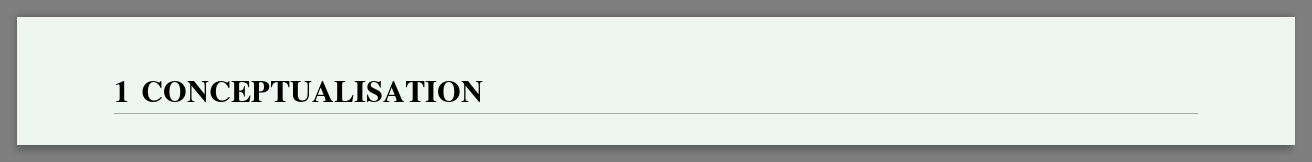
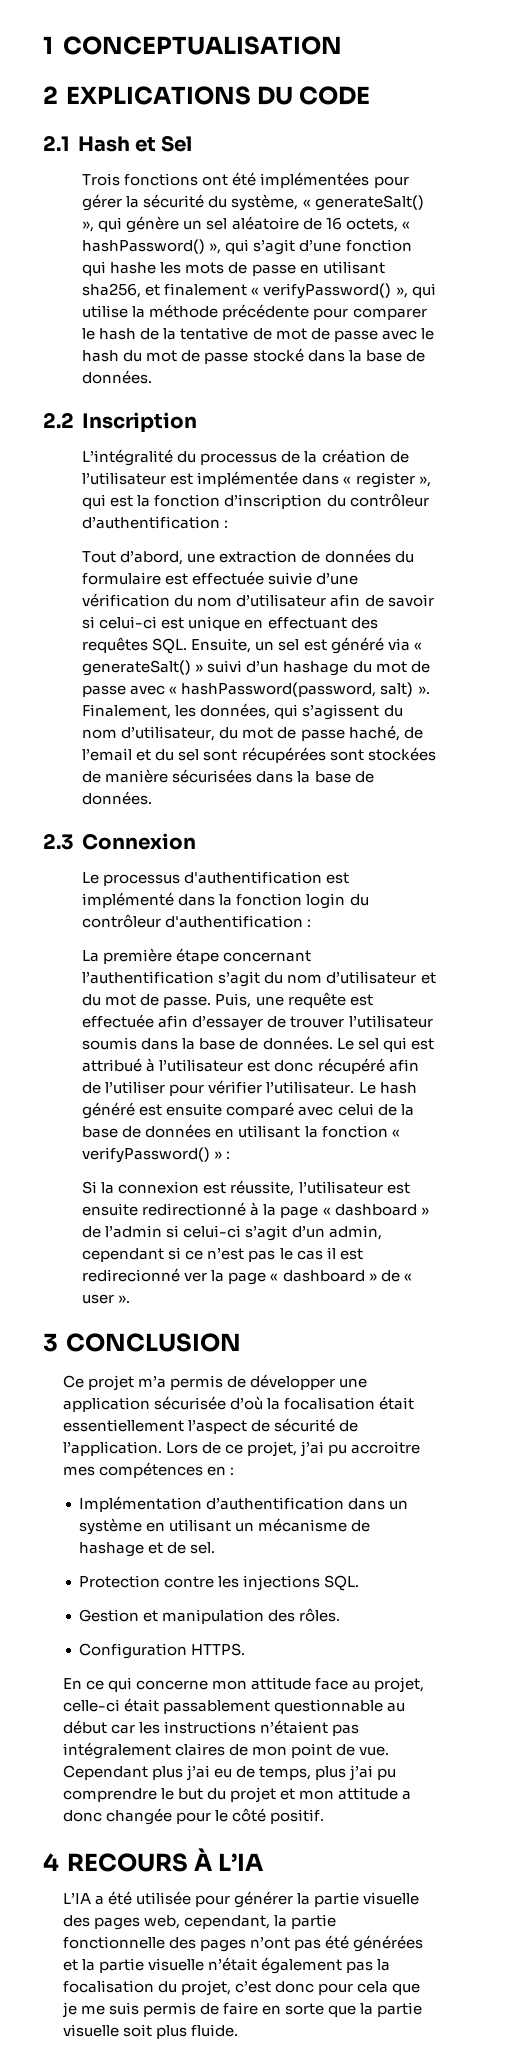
(483, 91) none -> [43,86,371,105] [43,135,193,152] [82,172,409,188] [82,194,424,211] [82,216,410,233] [82,239,412,255] [82,261,385,276] [82,283,436,299] [82,304,427,320] [82,327,434,342] [82,348,425,364] [82,370,153,384] [43,412,197,433] [82,449,409,466] [82,471,431,488] [82,493,429,509] [82,516,229,529] [82,549,414,565] [82,571,359,585] [82,593,434,607] [82,616,378,631] [82,637,422,654] [82,660,430,676] [82,682,430,697] [82,703,403,720] [82,725,423,741] [82,747,436,763] [82,769,374,783] [82,791,153,805] [43,833,196,850] [82,871,350,886] [82,892,369,909] [82,914,312,928] [82,948,312,964] [82,971,436,987] [82,992,373,1008] [82,1014,433,1031] [82,1036,434,1052] [82,1058,419,1074] [82,1080,417,1096] [82,1102,414,1119] [82,1124,400,1138] [82,1147,231,1163] [82,1180,410,1196] [82,1202,429,1219] [82,1225,382,1241] [82,1247,363,1262] [82,1268,412,1285] [82,1294,131,1304] [43,1333,241,1352] [62,1374,367,1391] [62,1396,414,1412] [62,1418,358,1434] [62,1441,420,1457] [62,1462,234,1478] [79,1496,409,1512] [79,1518,371,1535] [79,1542,216,1557] [79,1575,360,1591] [79,1608,341,1624] [79,1643,246,1659] [62,1677,425,1693] [62,1698,405,1714] [62,1720,359,1736] [62,1742,389,1759] [62,1765,397,1781] [62,1787,412,1803] [62,1808,324,1825] [43,1848,265,1872] [62,1891,420,1908] [62,1914,336,1930] [62,1935,423,1952] [62,1957,390,1974] [62,1980,420,1996] [61,2002,423,2018] [62,2024,238,2039] // 2 EXPLICATIONS DU CODE // 2.1 Hash et Sel // Trois fonctions ont été implémentées pour gérer la sécurité du système, « generateSalt() », qui génère un sel aléatoire de 16 octets, « hashPassword() », qui s’agit d’une fonction qui hashe les mots de passe en utilisant sha256, et finalement « verifyPassword() », qui utilise la méthode précédente pour comparer le hash de la tentative de mot de passe avec le hash du mot de passe stocké dans la base de données. // 2.2 Inscription // L’intégralité du processus de la création de l’utilisateur est implémentée dans « register », qui est la fonction d’inscription du contrôleur d’authentification : // Tout d’abord, une extraction de données du formulaire est effectuée suivie d’une vérification du nom d’utilisateur afin de savoir si celui-ci est unique en effectuant des requêtes SQL. Ensuite, un sel est généré via « generateSalt() » suivi d’un hashage du mot de passe avec « hashPassword(password, salt) ». Finalement, les données, qui s’agissent du nom d’utilisateur, du mot de passe haché, de l’email et du sel sont récupérées sont stockées de manière sécurisées dans la base de données. // 2.3 Connexion // Le processus d'authentification est implémenté dans la fonction login du contrôleur d'authentification : // La première étape concernant l’authentification s’agit du nom d’utilisateur et du mot de passe. Puis, une requête est effectuée afin d’essayer de trouver l’utilisateur soumis dans la base de données. Le sel qui est attribué à l’utilisateur est donc récupéré afin de l’utiliser pour vérifier l’utilisateur. Le hash généré est ensuite comparé avec celui de la base de données en utilisant la fonction « verifyPassword() » : // Si la connexion est réussite, l’utilisateur est ensuite redirectionné à la page « dashboard » de l’admin si celui-ci s’agit d’un admin, cependant si ce n’est pas le cas il est redirecionné ver la page « dashboard » de « user ». // 3 CONCLUSION // Ce projet m’a permis de développer une application sécurisée d’où la focalisation était essentiellement l’aspect de sécurité de l’application. Lors de ce projet, j’ai pu accroitre mes compétences en : // Implémentation d’authentification dans un système en utilisant un mécanisme de hashage et de sel. // Protection contre les injections SQL. // Gestion et manipulation des rôles. // Configuration HTTPS. // En ce qui concerne mon attitude face au projet, celle-ci était passablement questionnable au début car les instructions n’étaient pas intégralement claires de mon point de vue. Cependant plus j’ai eu de temps, plus j’ai pu comprendre le but du projet et mon attitude a donc changée pour le côté positif. // 4 RECOURS À L’IA // L’IA a été utilisée pour générer la partie visuelle des pages web, cependant, la partie fonctionnelle des pages n’ont pas été générées et la partie visuelle n’était également pas la focalisation du projet, c’est donc pour cela que je me suis permis de faire en sorte que la partie visuelle soit plus fluide.

